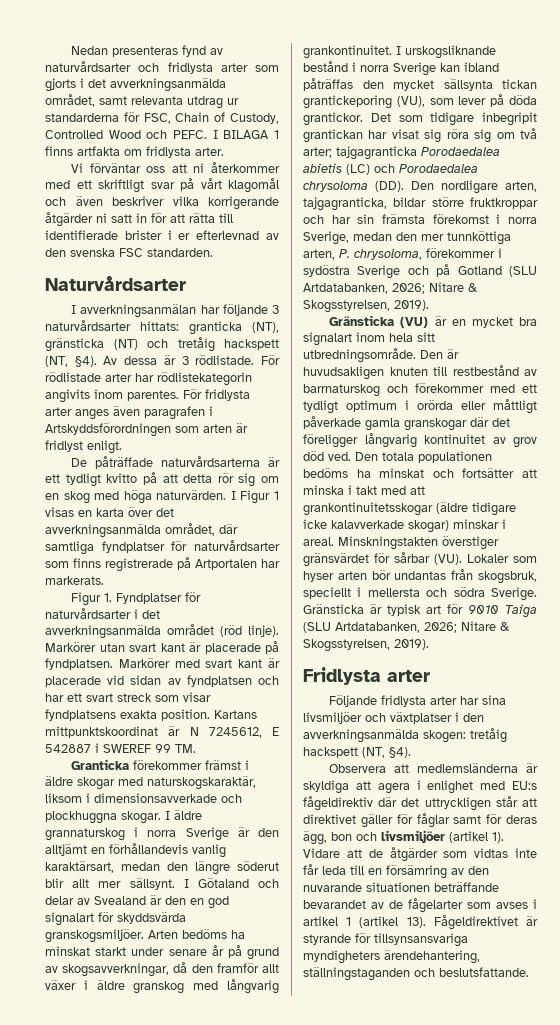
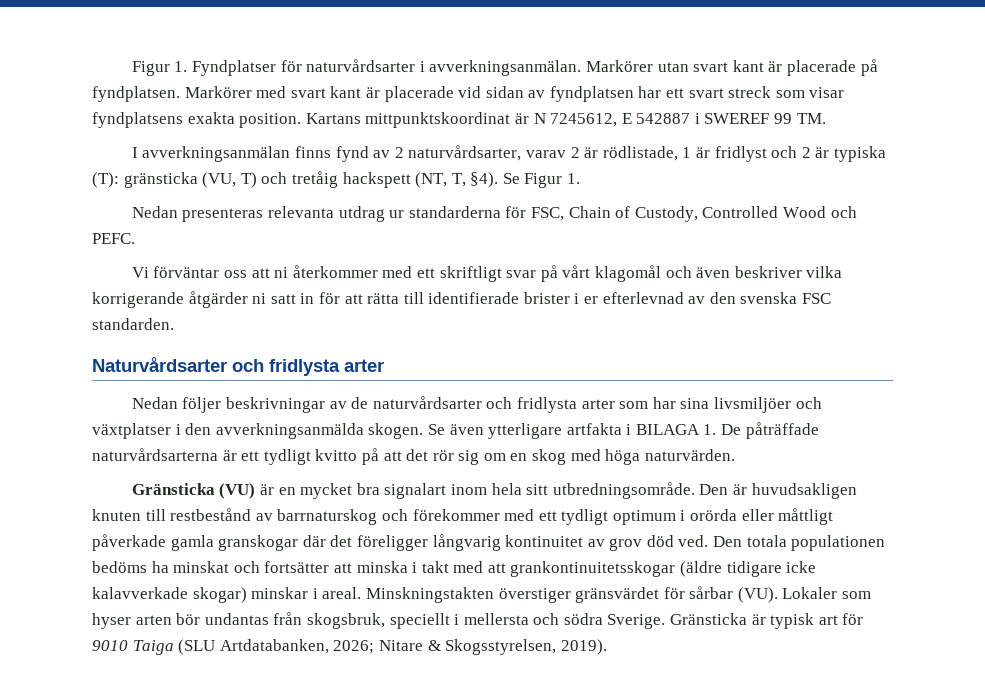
[71,45,224,57] [45,61,279,74] [45,78,226,92] [45,94,127,107] Nedan presenteras fynd av naturvårdsarter och fridlysta arter som gjorts i det avverkningsanmälda området, samt -> [131,59,878,76] [92,86,845,102] [92,112,826,128] [131,145,886,162] [92,171,581,188] [131,206,264,222] Figur 1. Fyndplatser för naturvårdsarter i avverkningsanmälan. Markörer utan svart kant är placerade på fyndplatsen. Markörer med svart kant är placerade vid sidan av fyndplatsen har ett svart streck som visar fyndplatsens exakta position. Kartans mittpunktskoordinat är N 7245612, E 542887 i SWEREF 99 TM. // I avverkningsanmälan finns fynd av 2 naturvårdsarter, varav 2 är rödlistade, 1 är fridlyst och 2 är typiska (T): gränsticka (VU, T) och tretåig hackspett (NT, T, §4). Se Figur 1. // Nedan presenteras
[212,130,279,139] [45,146,224,158] I BILAGA 1 finns artfakta om fridlysta arter. -> (135, 238) none
[71,304,279,318] [45,320,279,335] [45,337,279,352] [45,355,280,367] [45,372,252,386] [45,389,250,403] [45,406,213,420] [45,423,248,437] [45,440,122,454] // I avverkningsanmälan har följande 3 naturvårdsarter hittats: granticka (NT), gränsticka (NT) och tretåig hackspett (NT, §4). Av dessa är 3 rödlistade. För rödlistade arter har rödlistekategorin angivits inom parentes. För fridlysta arter anges även paragrafen i Artskyddsförordningen som arten är fridlyst enligt. // -> [232,359,384,376] [131,396,822,413] [92,423,717,439] och fridlysta arter // Nedan följer beskrivningar av de naturvårdsarter och fridlysta arter som har sina livsmiljöer och växtplatser i den avverkningsanmälda skogen. Se även ytterligare artfakta i BILAGA 1.
[183,474,213,483] detta -> [406,449,429,461] det
[230,490,279,504] [45,507,174,517] [45,523,238,538] [45,540,280,555] [45,557,280,572] [45,576,104,585] [71,592,202,606] [45,608,160,619] [45,624,279,639] [45,641,279,654] [45,658,280,670] [45,675,279,687] [45,692,211,702] [45,709,257,721] [45,726,279,738] [45,743,196,753] [71,759,250,770] [45,776,256,790] [45,793,242,803] [45,810,202,824] [45,827,279,841] [45,843,226,858] [45,861,279,875] [45,878,279,890] [45,895,229,909] [45,912,186,926] [45,929,245,943] [45,945,279,960] [45,962,279,977] [45,979,279,994] [303,45,496,59] [303,61,499,76] [303,78,537,91] [303,94,537,109] [303,112,537,126] [303,128,537,143] [303,146,500,160] [303,163,478,175] [303,180,537,194] [303,197,538,211] [303,214,537,224] [303,231,511,245] [303,248,502,260] [303,264,537,279] [303,282,478,294] [303,300,429,313] I Figur 1 visas en karta över det avverkningsanmälda området, där samtliga fyndplatser för naturvårdsarter som finns registrerade på Artportalen har markerats. // Figur 1. Fyndplatser för naturvårdsarter i det avverkningsanmälda området (röd linje). Markörer utan svart kant är placerade på fyndplatsen. Markörer med svart kant är placerade vid sidan av fyndplatsen och har ett svart streck som visar fyndplatsens exakta position. Kartans mittpunktskoordinat är N 7245612, E 542887 i SWEREF 99 TM. // Granticka förekommer främst i äldre skogar med naturskogskaraktär, liksom i dimensionsavverkade och plockhuggna skogar. I äldre grannaturskog i norra Sverige är den alltjämt en förhållandevis vanlig karaktärsart, medan den längre söderut blir allt mer sällsynt. I Götaland och delar av Svealand är den en god signalart för skyddsvärda granskogsmiljöer. Arten bedöms ha minskat starkt under senare år på grund av skogsavverkningar, då den framför allt växer i äldre granskog med långvarig grankontinuitet. I urskogsliknande bestånd i norra Sverige kan ibland påträffas den mycket sällsynta tickan grantickeporing (VU), som lever på döda grantickor. Det som tidigare inbegripit grantickan har visat sig röra sig om två arter; tajgagranticka Porodaedalea abietis (LC) och Porodaedalea chrysoloma (DD). Den nordligare arten, tajgagranticka, bildar större fruktkroppar och har sin främsta förekomst i norra Sverige, medan den mer tunnköttiga arten, P. chrysoloma, förekommer i sydöstra Sverige och på Gotland (SLU Artdatabanken, 2026; Nitare & Skogsstyrelsen, 2019). -> (735, 455) none
[303,667,430,685] [329,695,507,707] [303,712,484,724] [303,728,507,743] [303,747,411,758] [329,763,538,773] [303,780,537,794] [303,796,537,811] [303,813,537,828] [303,830,504,845] [303,847,537,862] [303,864,489,879] [303,882,499,892] [303,898,537,913] [303,915,538,930] [303,933,468,947] [303,950,480,964] [303,967,529,981] // Fridlysta arter // Följande fridlysta arter har sina livsmiljöer och växtplatser i den avverkningsanmälda skogen: tretåig hackspett (NT, §4). // Observera att medlemsländerna är skyldiga att agera i enlighet med EU:s fågeldirektiv där det uttryckligen står att direktivet gäller för fåglar samt för deras ägg, bon och livsmiljöer (artikel 1). Vidare att de åtgärder som vidtas inte får leda till en försämring av den nuvarande situationen beträffande bevarandet av de fågelarter som avses i artikel 1 (artikel 13). Fågeldirektivet är styrande för tillsynsansvariga myndigheters ärendehantering, ställningstaganden och beslutsfattande. -> (607, 647) none

